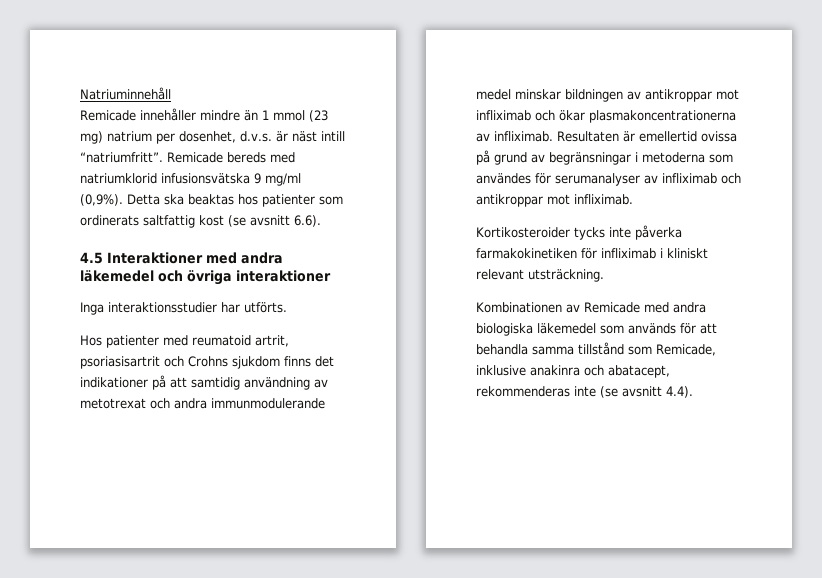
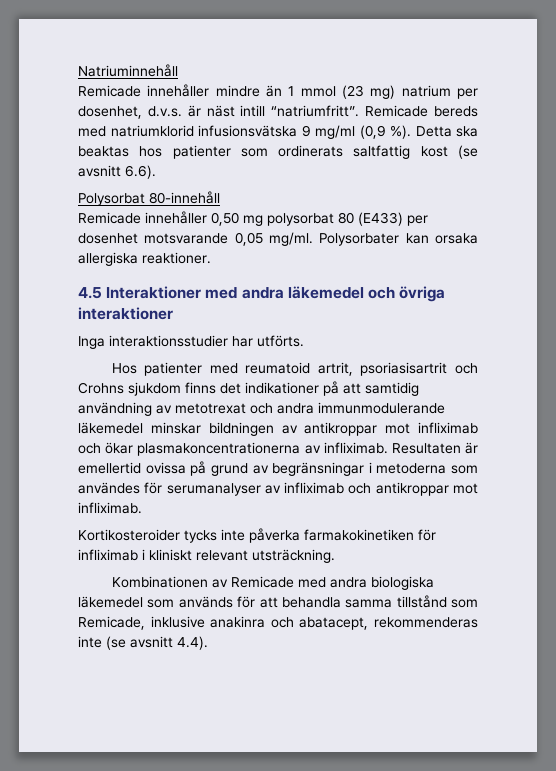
[80,194,123,206] (0,9%). -> [359,125,411,139] (0,9 %).
(321, 221) none -> [78,191,220,206] [78,211,428,226] [78,232,478,246] [78,252,211,266] // Polysorbat 80-innehåll // Remicade innehåller 0,50 mg polysorbat 80 (E433) per dosenhet motsvarande 0,05 mg/ml. Polysorbater kan orsaka allergiska reaktioner.
[476,89,511,100] medel -> [78,422,143,434] läkemedel

